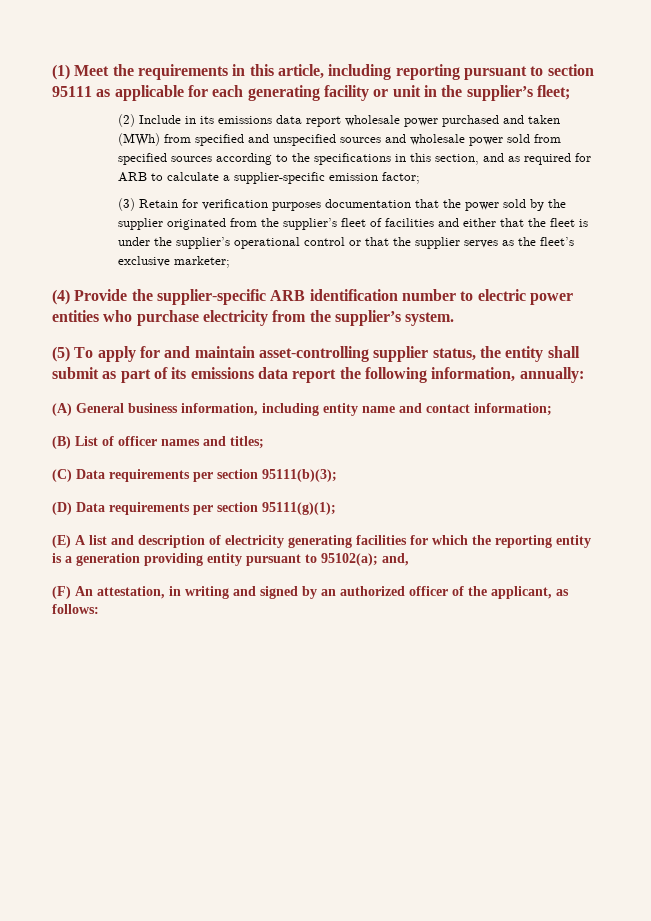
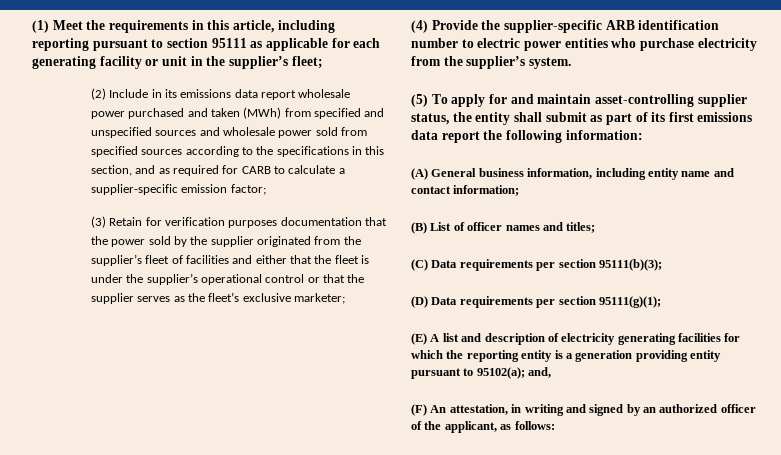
[117,172,147,182] ARB -> [241,166,271,174] CARB
(187, 373) none -> [668,112,694,122] first
[431,367,584,383] information, annually: -> [565,130,643,140] information:

